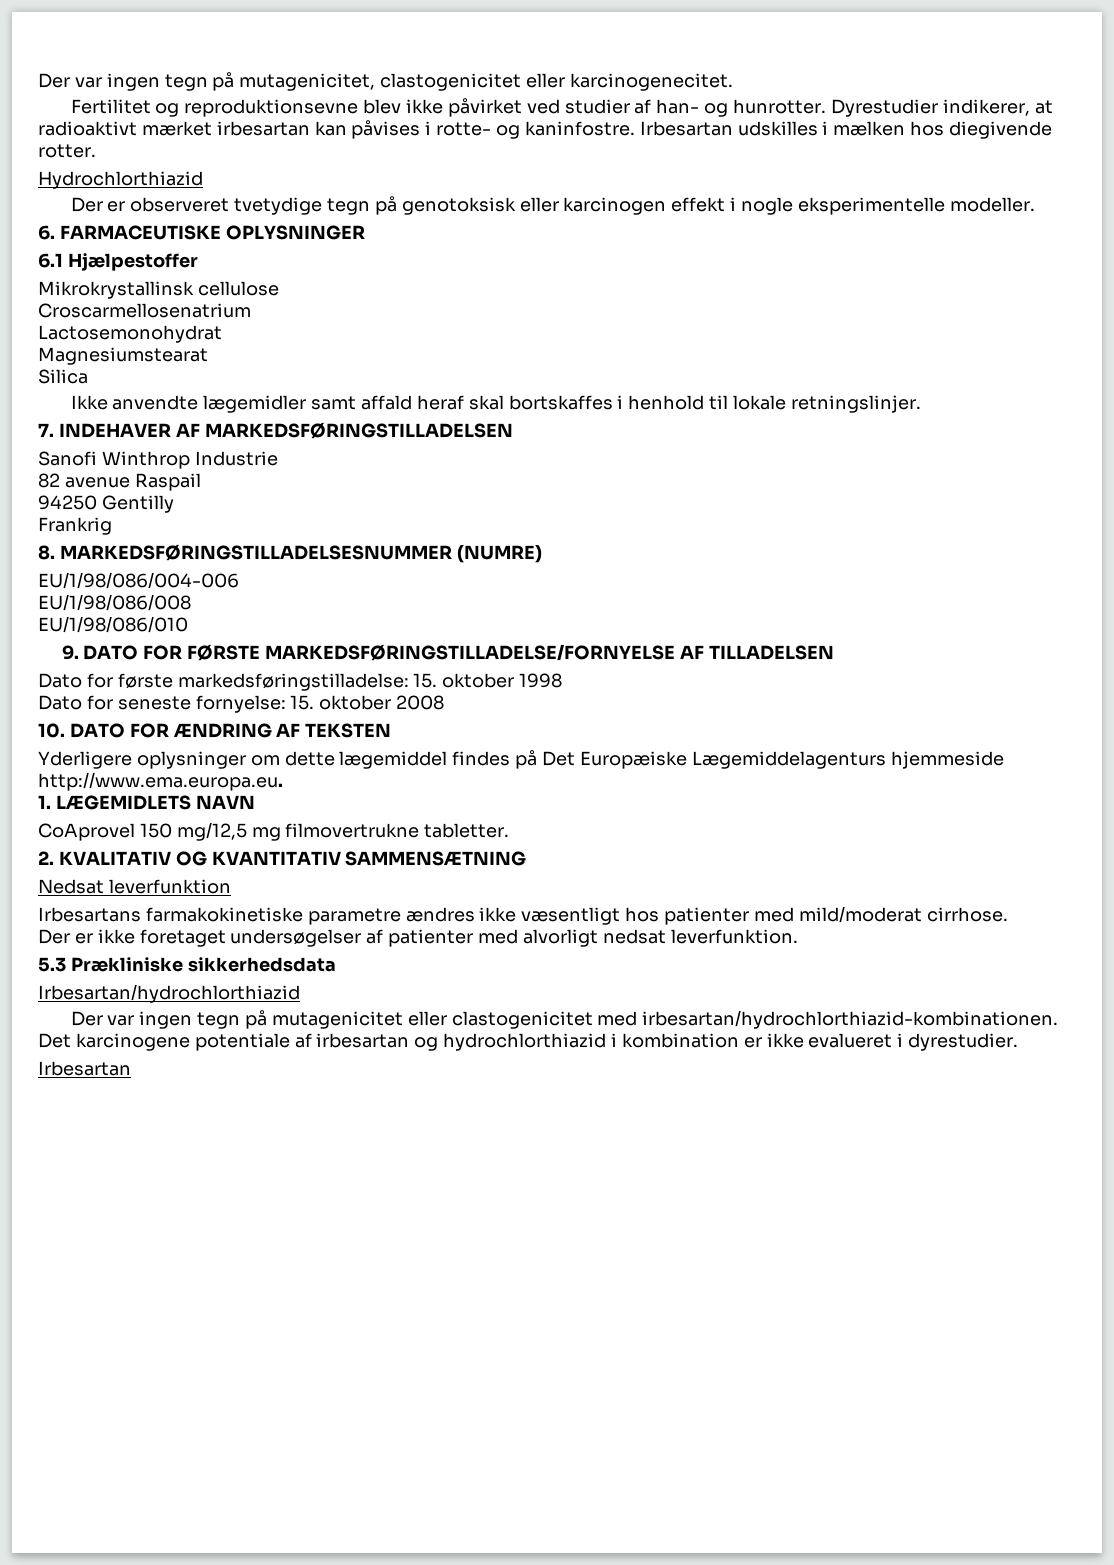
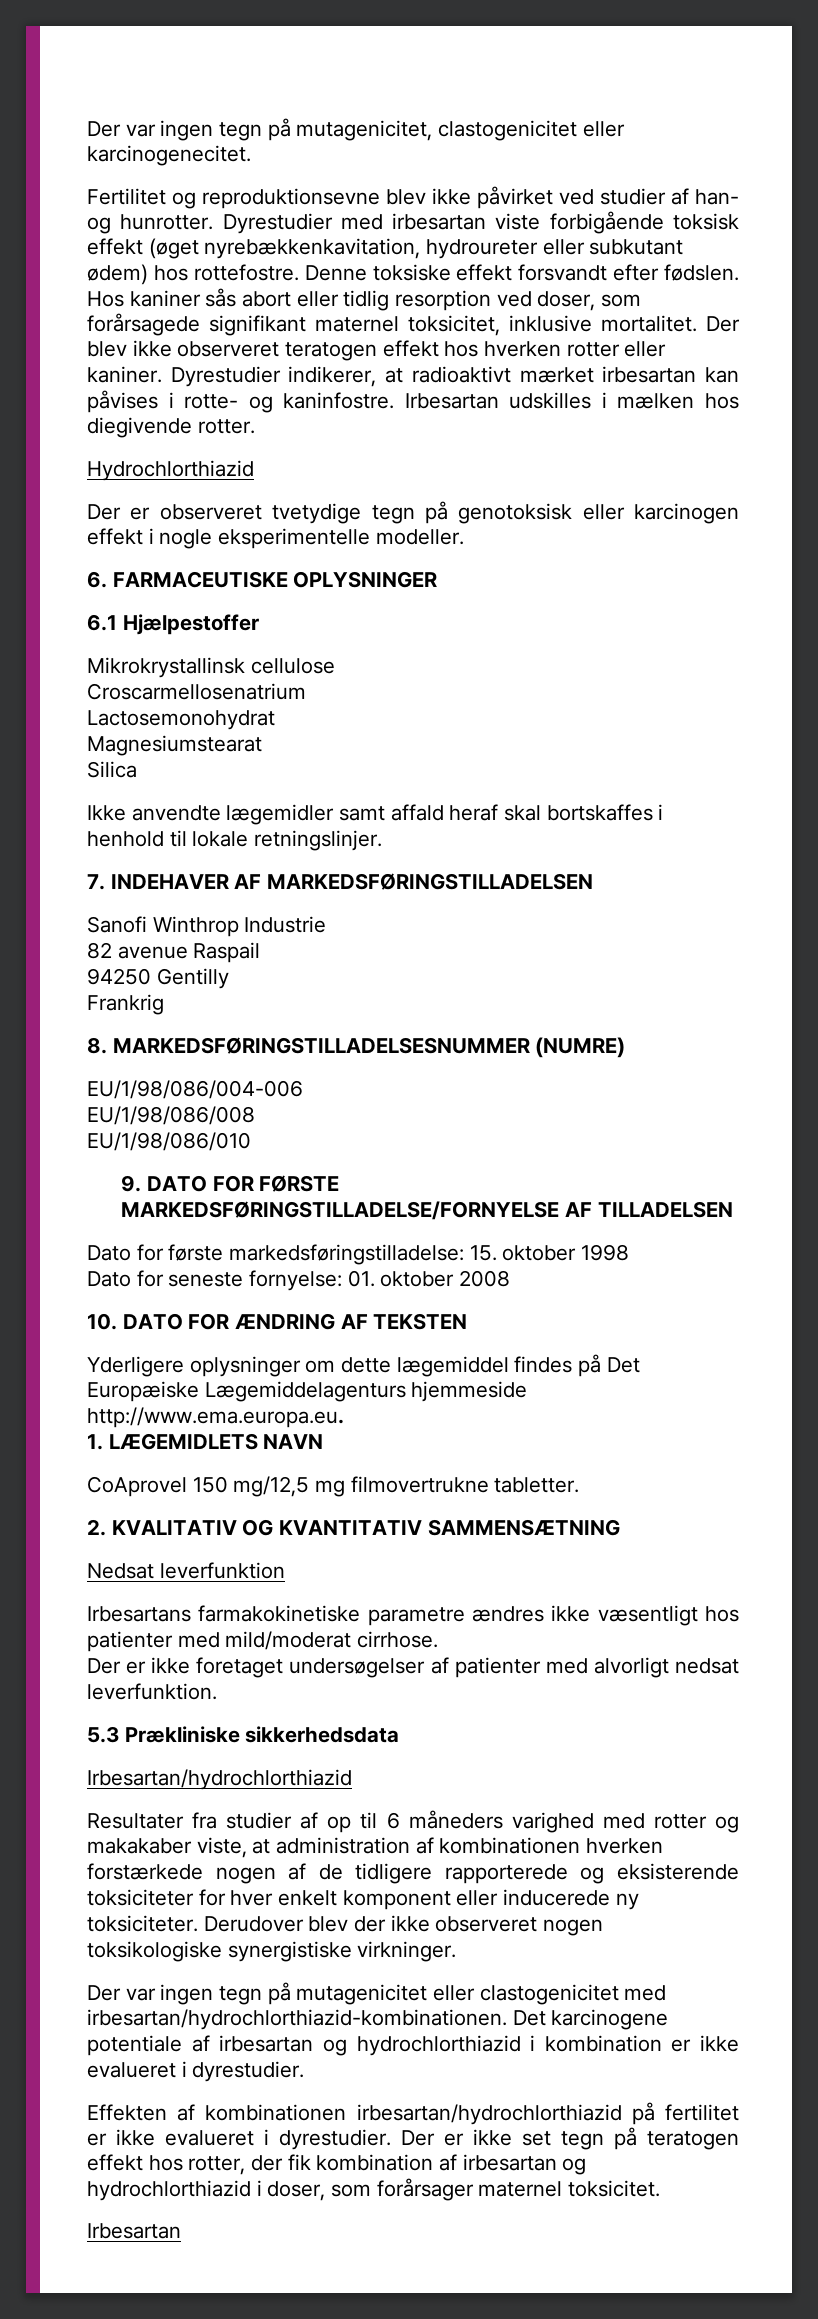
(938, 108) none -> [340,211,739,234] [87,238,684,259] [87,264,739,285] [87,288,642,311] [87,313,740,336] [87,340,667,361] [87,366,281,387] med irbesartan viste forbigående toksisk effekt (øget nyrebækkenkavitation, hydroureter eller subkutant ødem) hos rottefostre. Denne toksiske effekt forsvandt efter fødslen. Hos kaniner sås abort eller tidlig resorption ved doser, som forårsagede signifikant maternel toksicitet, inklusive mortalitet. Der blev ikke observeret teratogen effekt hos hverken rotter eller kaniner. Dyrestudier
[290,695,315,710] 15. -> [347,1270,375,1287] 01.
(300, 993) none -> [87,1810,739,1833] [87,1837,664,1858] [87,1863,739,1884] [87,1889,639,1910] [87,1915,604,1936] [87,1941,457,1962] // Resultater fra studier af op til 6 måneders varighed med rotter og makakaber viste, at administration af kombinationen hverken forstærkede nogen af de tidligere rapporterede og eksisterende toksiciteter for hver enkelt komponent eller inducerede ny toksiciteter. Derudover blev der ikke observeret nogen toksikologiske synergistiske virkninger.
(1019, 1042) none -> [87,2102,739,2125] [87,2127,739,2150] [87,2154,587,2175] [87,2178,661,2201] // Effekten af kombinationen irbesartan/hydrochlorthiazid på fertilitet er ikke evalueret i dyrestudier. Der er ikke set tegn på teratogen effekt hos rotter, der fik kombination af irbesartan og hydrochlorthiazid i doser, som forårsager maternel toksicitet.

